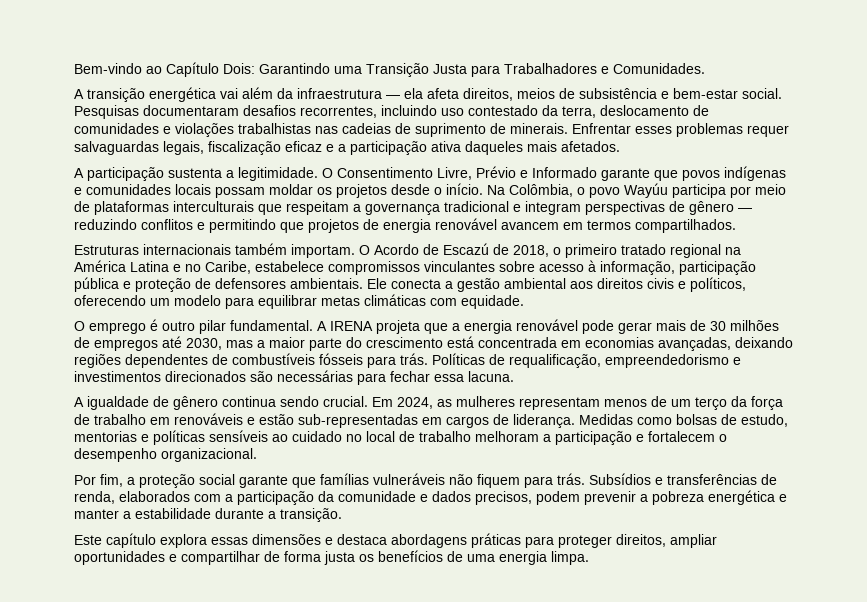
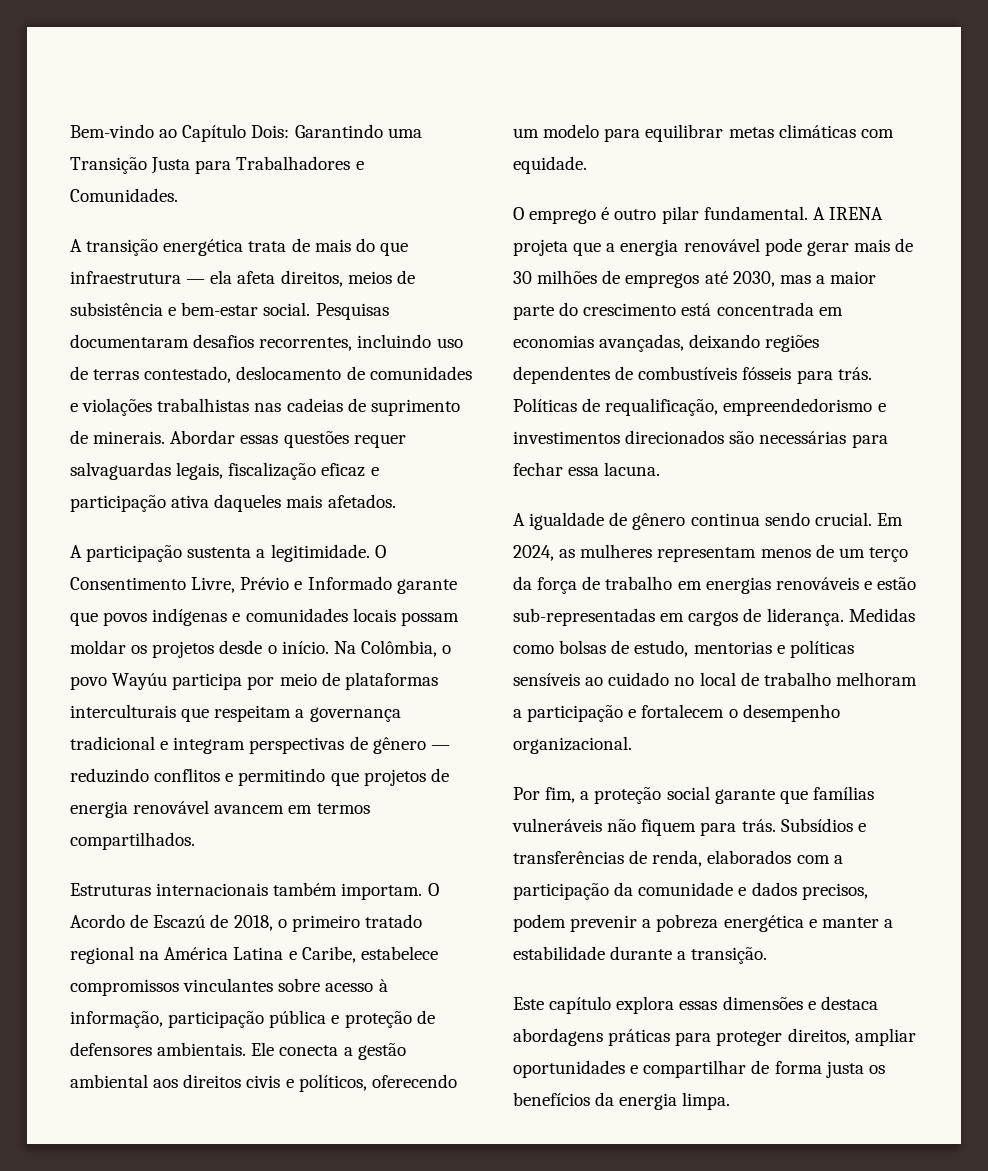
[220,87,293,99] vai além da -> [248,238,408,256] trata de mais do que
[468,105,596,118] contestado da terra, -> [70,366,232,383] de terras contestado,
[572,123,743,137] Enfrentar esses problemas -> [170,430,349,448] Abordar essas questões
[338,144,346,152] a -> (379, 471) none
[185,264,201,272] no -> (297, 955) none
(170, 421) none -> [705,577,771,594] energias
[447,551,495,562] de uma -> [595,1092,615,1106] da

